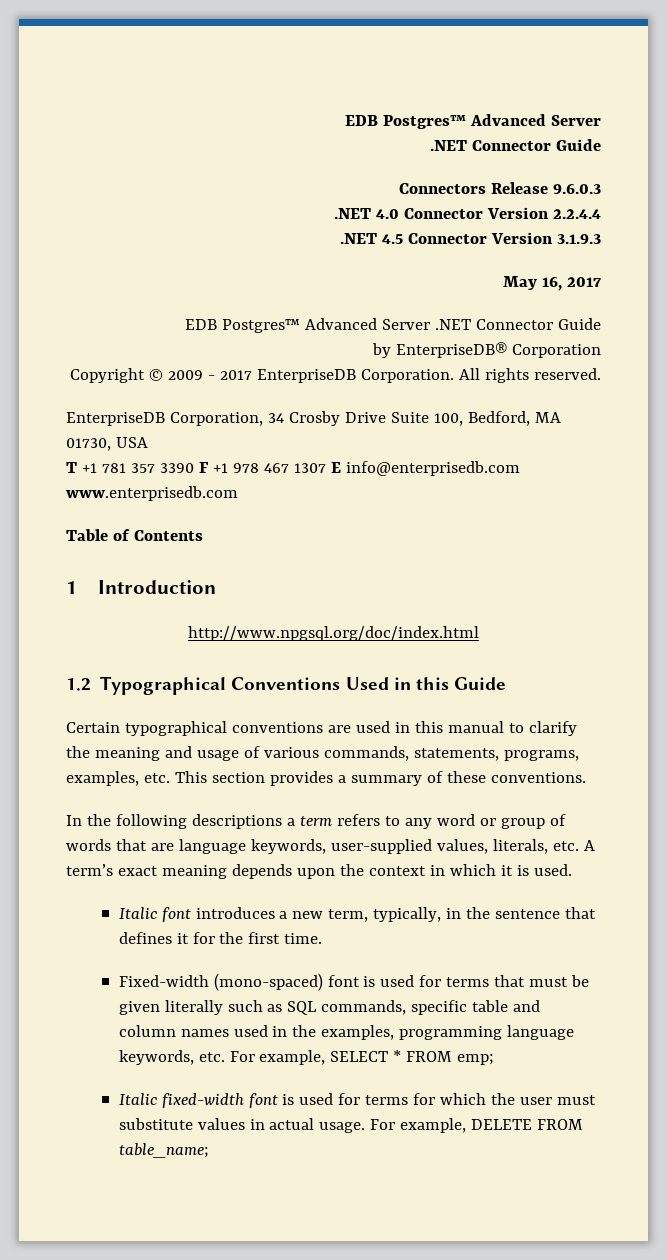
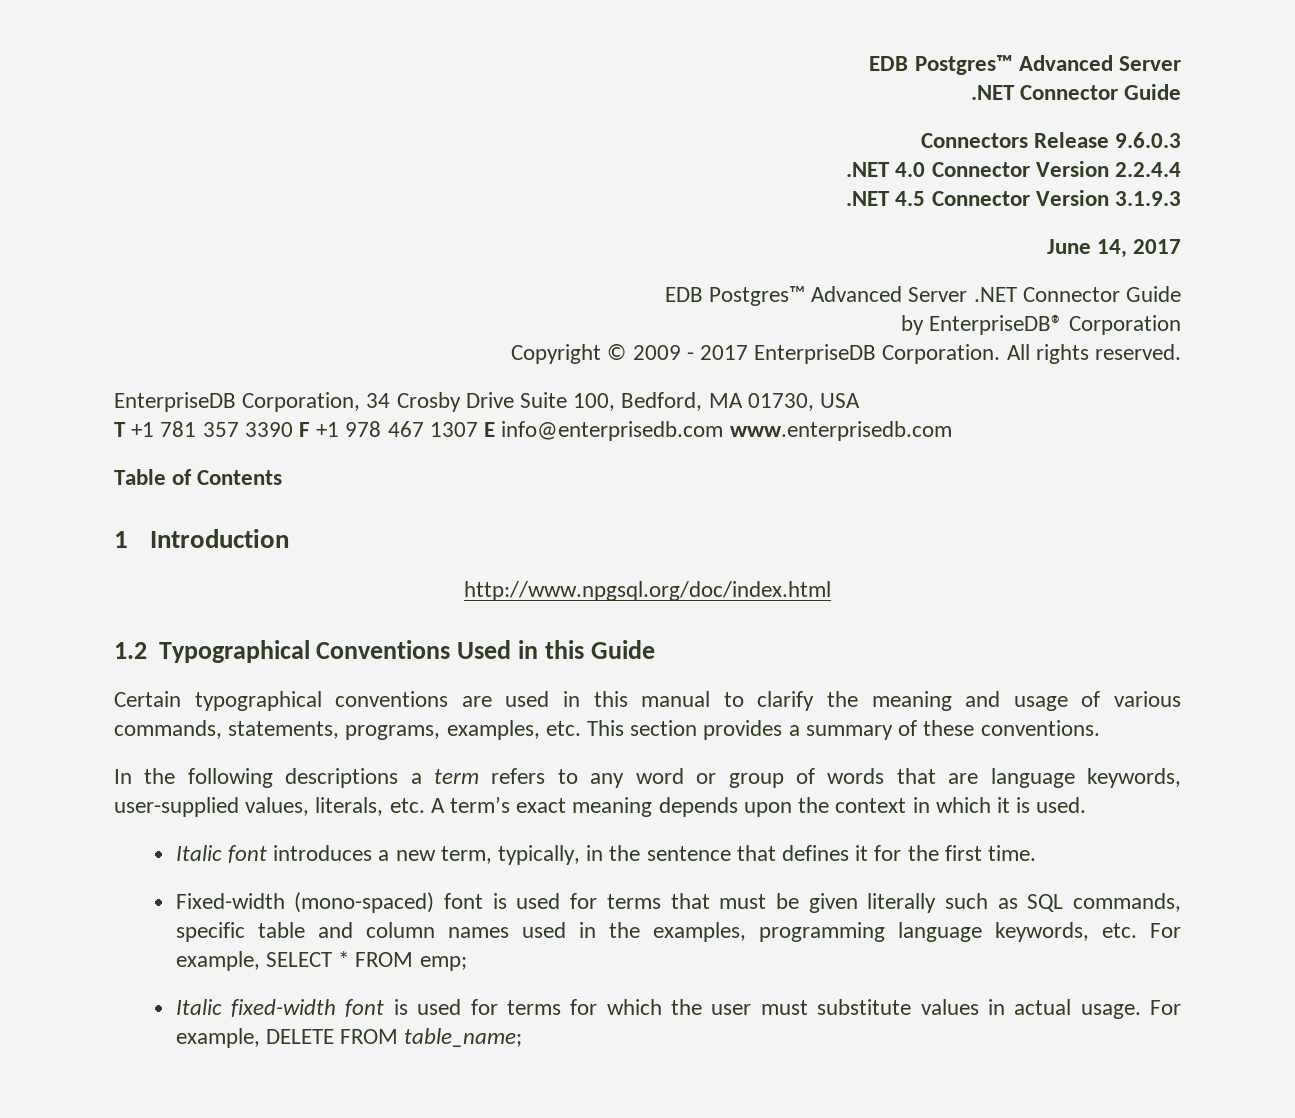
[503,276,563,291] May 16, -> [1046,239,1127,258] June 14,

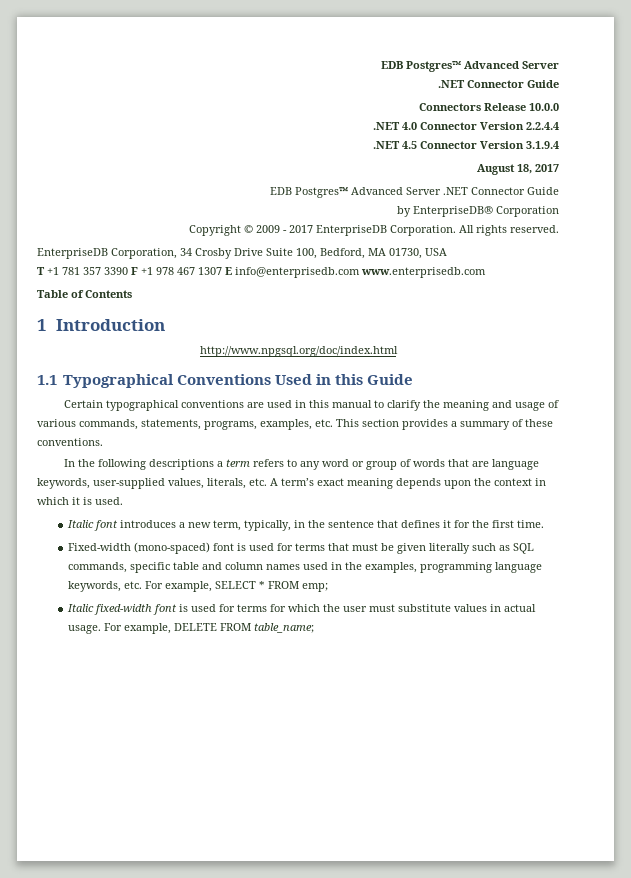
[1115,132,1181,148] 9.6.0.3 -> [529,103,559,111] 10.0.0
[1115,191,1181,206] [1046,239,1127,258] 3.1.9.3 // June 14, -> [526,141,559,149] [477,164,532,175] 3.1.9.4 // August 18,
[114,642,147,659] 1.2 -> [37,375,57,385] 1.1

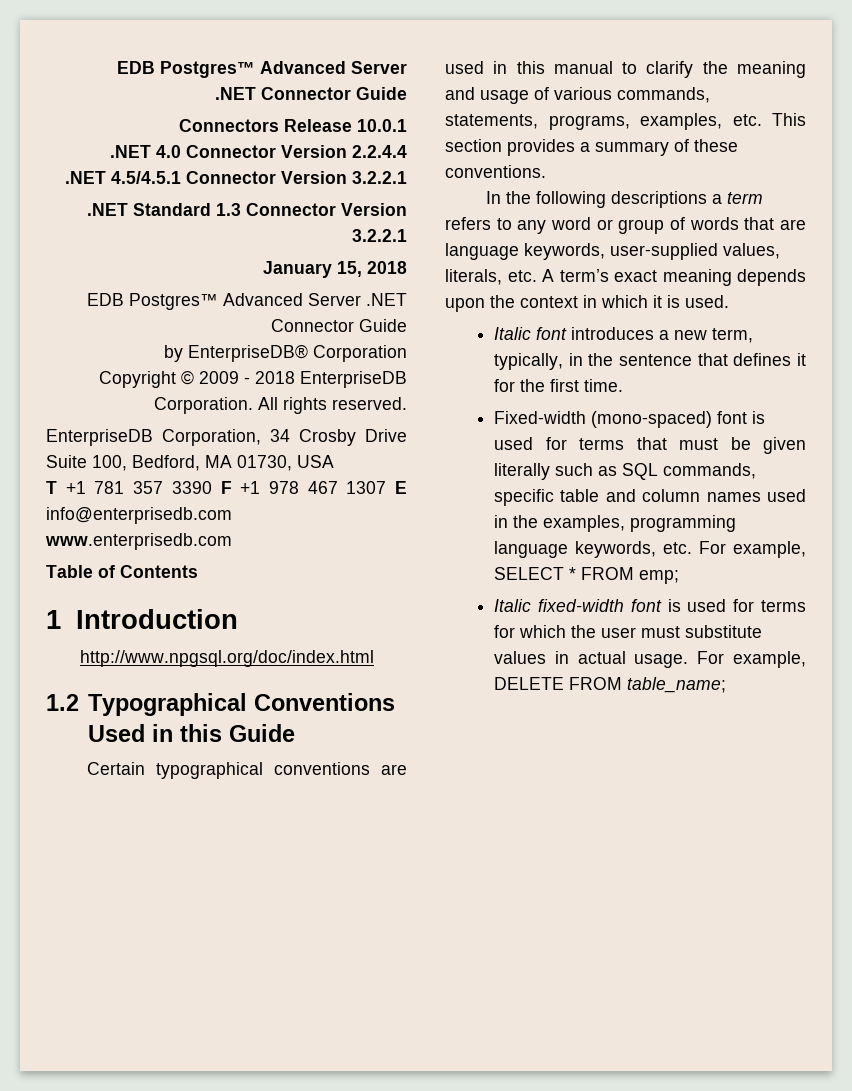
[529,103,559,111] 10.0.0 -> [357,119,407,132] 10.0.1
[402,141,559,149] [477,164,559,175] 4.5 Connector Version 3.1.9.4 // August 18, 2017 -> [111,171,407,184] [87,203,407,216] [352,229,407,242] [263,261,407,278] 4.5/4.5.1 Connector Version 3.2.2.1 // .NET Standard 1.3 Connector Version 3.2.2.1 // January 15, 2018
[289,225,313,233] 2017 -> [255,371,295,384] 2018
[37,375,57,385] 1.1 -> [46,694,79,711] 1.2

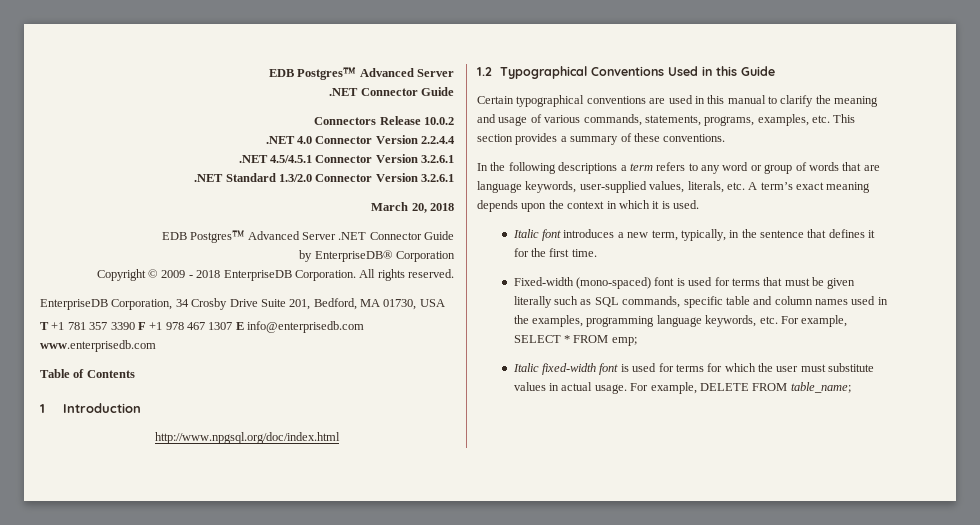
[357,119,407,132] 10.0.1 -> [424,117,454,125] 10.0.2
[352,171,407,184] 3.2.2.1 -> [421,155,454,163] 3.2.6.1
[216,203,407,216] [352,229,407,242] [263,261,362,278] 1.3 Connector Version 3.2.2.1 // January 15, -> [278,173,454,182] [371,202,427,213] 1.3/2.0 Connector Version 3.2.6.1 // March 20,
[92,455,127,471] 100, -> [289,299,311,310] 201,

